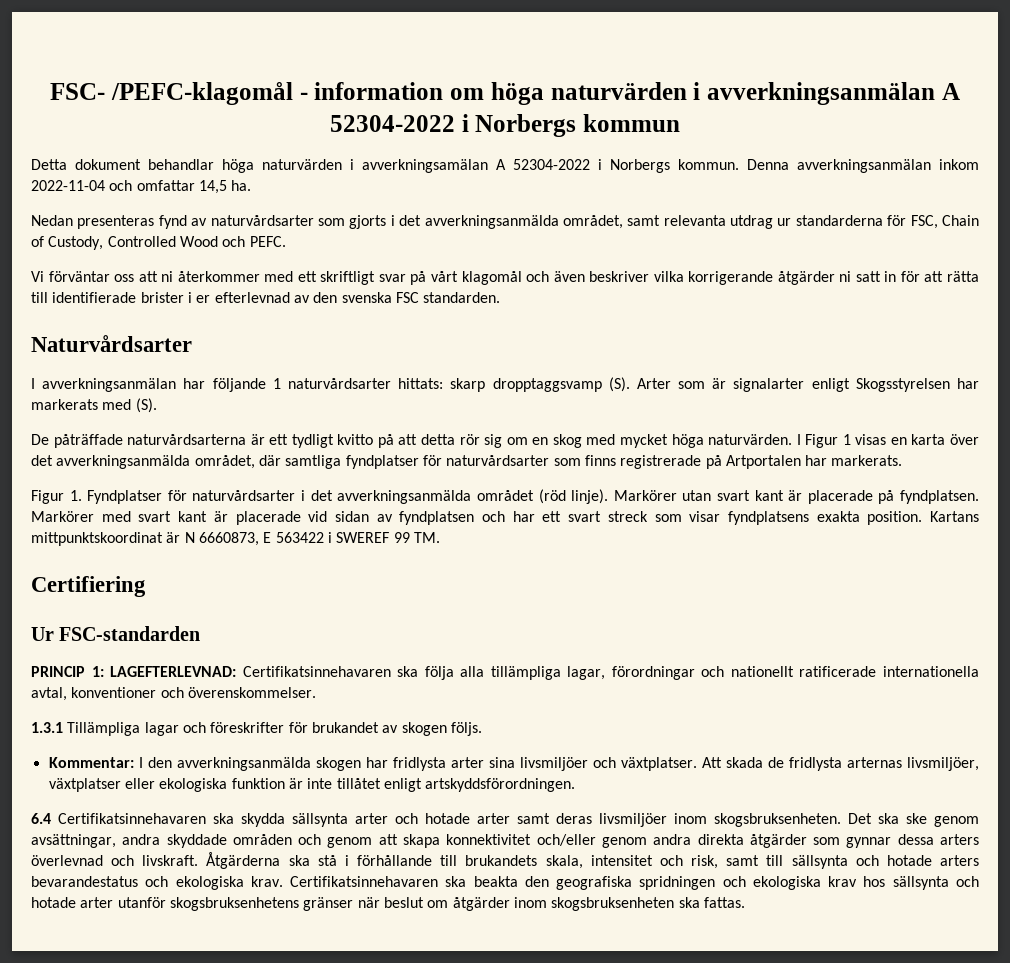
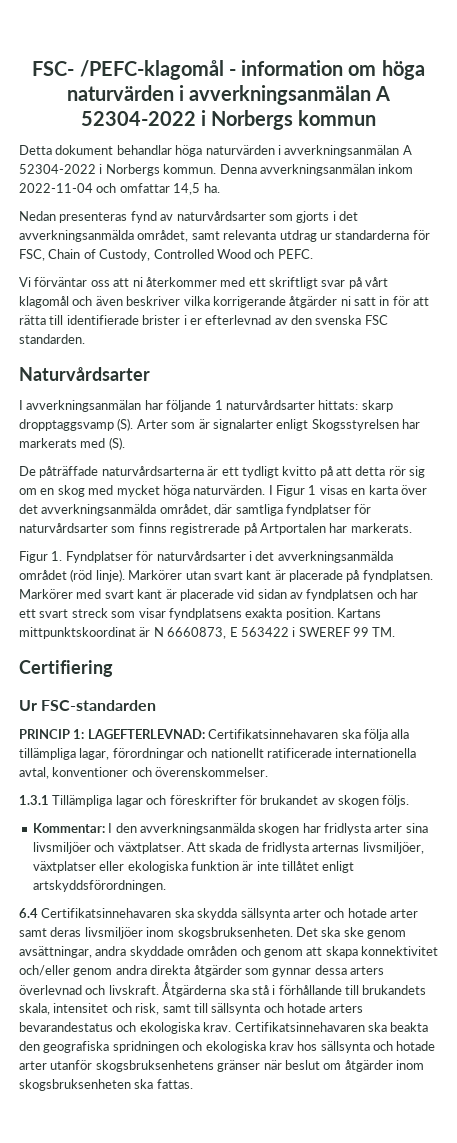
[362,159,488,173] avverkningsamälan -> [284,145,400,157] avverkningsanmälan

